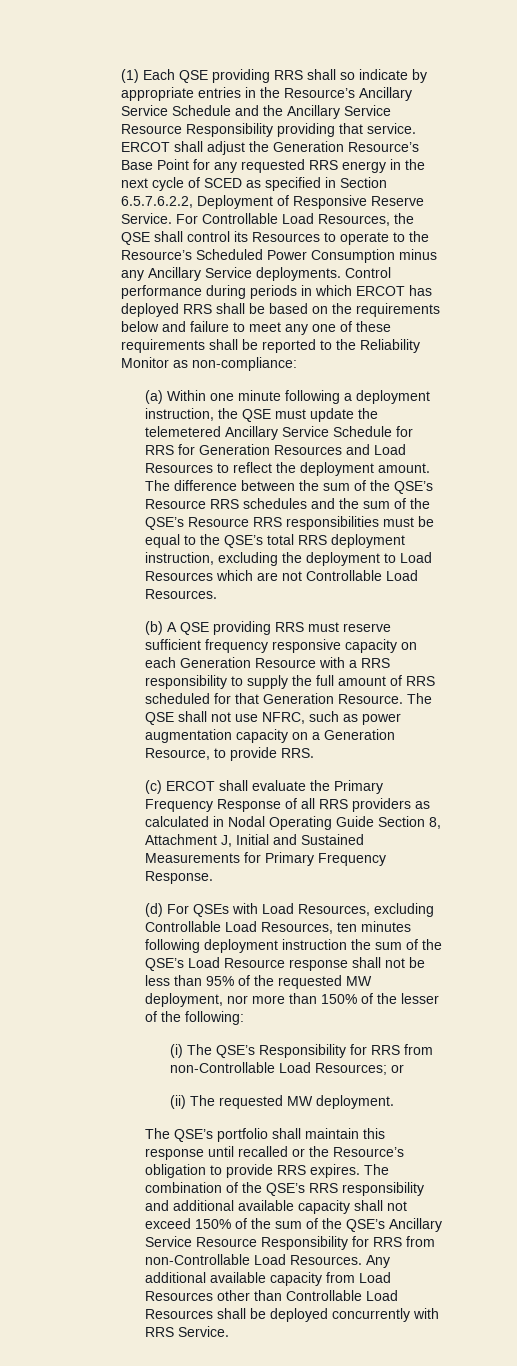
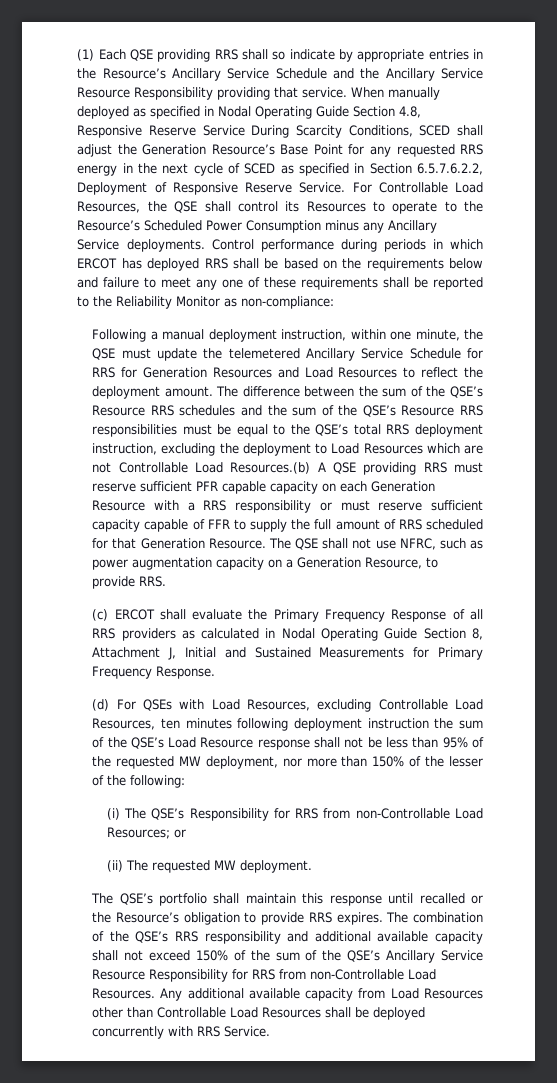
[121,142,171,152] ERCOT -> [351,87,441,100] [77,106,422,119] [77,125,451,138] When manually deployed as specified in Nodal Operating Guide Section 4.8, Responsive Reserve Service During Scarcity Conditions, SCED
[145,390,431,404] [145,408,215,421] (a) Within one minute following a deployment instruction, -> [92,329,460,342] Following a manual deployment instruction, within one minute,
[145,589,218,599] [145,621,164,635] Resources. // (b) -> [230,462,311,474] Resources.(b)
[205,639,342,653] frequency responsive -> [196,481,267,494] PFR capable
(228, 682) none -> [319,500,484,511] [92,519,230,532] or must reserve sufficient capacity capable of FFR

